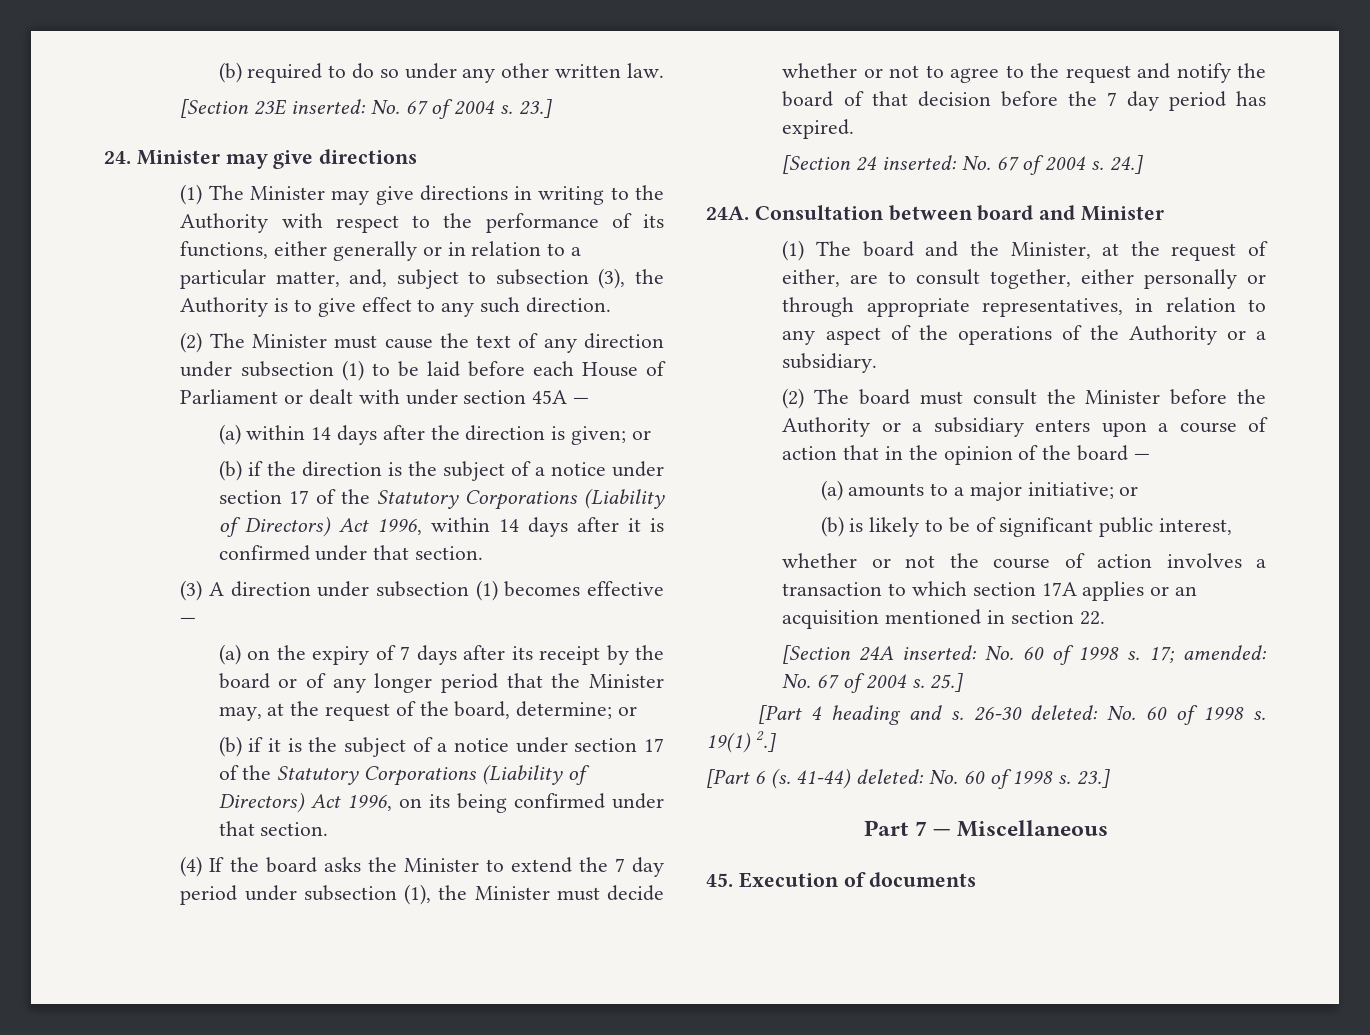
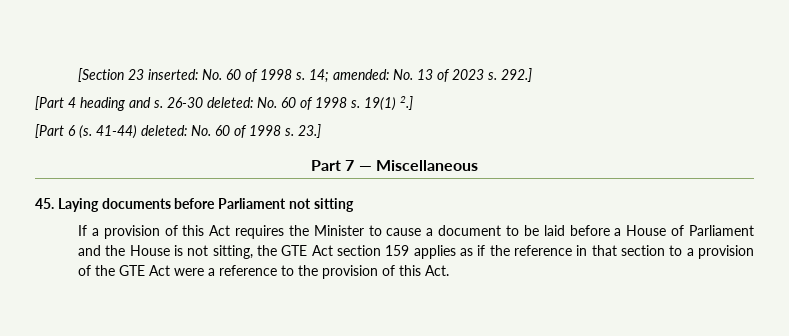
[218,62,664,83] [180,99,552,119] [104,149,418,169] [180,184,665,205] [180,213,664,233] [180,241,582,261] [180,268,665,289] [180,297,611,317] [180,332,665,353] [180,360,666,381] [180,389,590,405] [218,424,651,445] [218,460,665,481] [218,488,665,510] [218,516,664,537] [218,545,484,561] [180,580,664,601] [180,617,197,624] [218,644,664,665] [218,673,665,693] [218,701,638,721] [218,736,664,757] [218,764,590,786] [218,792,665,813] [218,821,329,836] [180,856,665,877] [180,884,665,905] [782,63,1266,83] [782,91,1266,111] [782,119,855,139] [782,155,1143,175] [706,205,1165,221] [782,240,1268,261] [782,269,1266,289] [782,297,1266,317] [782,325,1266,345] [782,353,878,373] [782,388,1266,409] [782,417,1268,437] [782,445,1150,465] [820,480,1139,501] [820,516,1233,537] [782,553,1266,569] [782,581,1198,601] [782,609,1105,629] [782,645,895,664] (b) required to do so under any other written law. // [Section 23E inserted: No. 67 of 2004 s. 23.] // 24. Minister may give directions // (1) The Minister may give directions in writing to the Authority with respect to the performance of its functions, either generally or in relation to a particular matter, and, subject to subsection (3), the Authority is to give effect to any such direction. // (2) The Minister must cause the text of any direction under subsection (1) to be laid before each House of Parliament or dealt with under section 45A — // (a) within 14 days after the direction is given; or // (b) if the direction is the subject of a notice under section 17 of the Statutory Corporations (Liability of Directors) Act 1996, within 14 days after it is confirmed under that section. // (3) A direction under subsection (1) becomes effective — // (a) on the expiry of 7 days after its receipt by the board or of any longer period that the Minister may, at the request of the board, determine; or // (b) if it is the subject of a notice under section 17 of the Statutory Corporations (Liability of Directors) Act 1996, on its being confirmed under that section. // (4) If the board asks the Minister to extend the 7 day period under subsection (1), the Minister must decide whether or not to agree to the request and notify the board of that decision before the 7 day period has expired. // [Section 24 inserted: No. 67 of 2004 s. 24.] // 24A. Consultation between board and Minister // (1) The board and the Minister, at the request of either, are to consult together, either personally or through appropriate representatives, in relation to any aspect of the operations of the Authority or a subsidiary. // (2) The board must consult the Minister before the Authority or a subsidiary enters upon a course of action that in the opinion of the board — // (a) amounts to a major initiative; or // (b) is likely to be of significant public interest, // whether or not the course of action involves a transaction to which section 17A applies or an acquisition mentioned in section 22. // [Section 24A -> [77,68,144,82] [Section 23
[1149,646,1175,663] 17; -> [308,69,329,83] 14;
[817,673,964,693] 67 of 2004 s. 25.] -> [416,68,532,82] 13 of 2023 s. 292.]
[738,872,977,888] Execution of documents -> [57,198,354,212] [77,225,754,239] [77,245,754,259] [77,265,449,279] Laying documents before Parliament not sitting // If a provision of this Act requires the Minister to cause a document to be laid before a House of Parliament and the House is not sitting, the GTE Act section 159 applies as if the reference in that section to a provision of the GTE Act were a reference to the provision of this Act.

